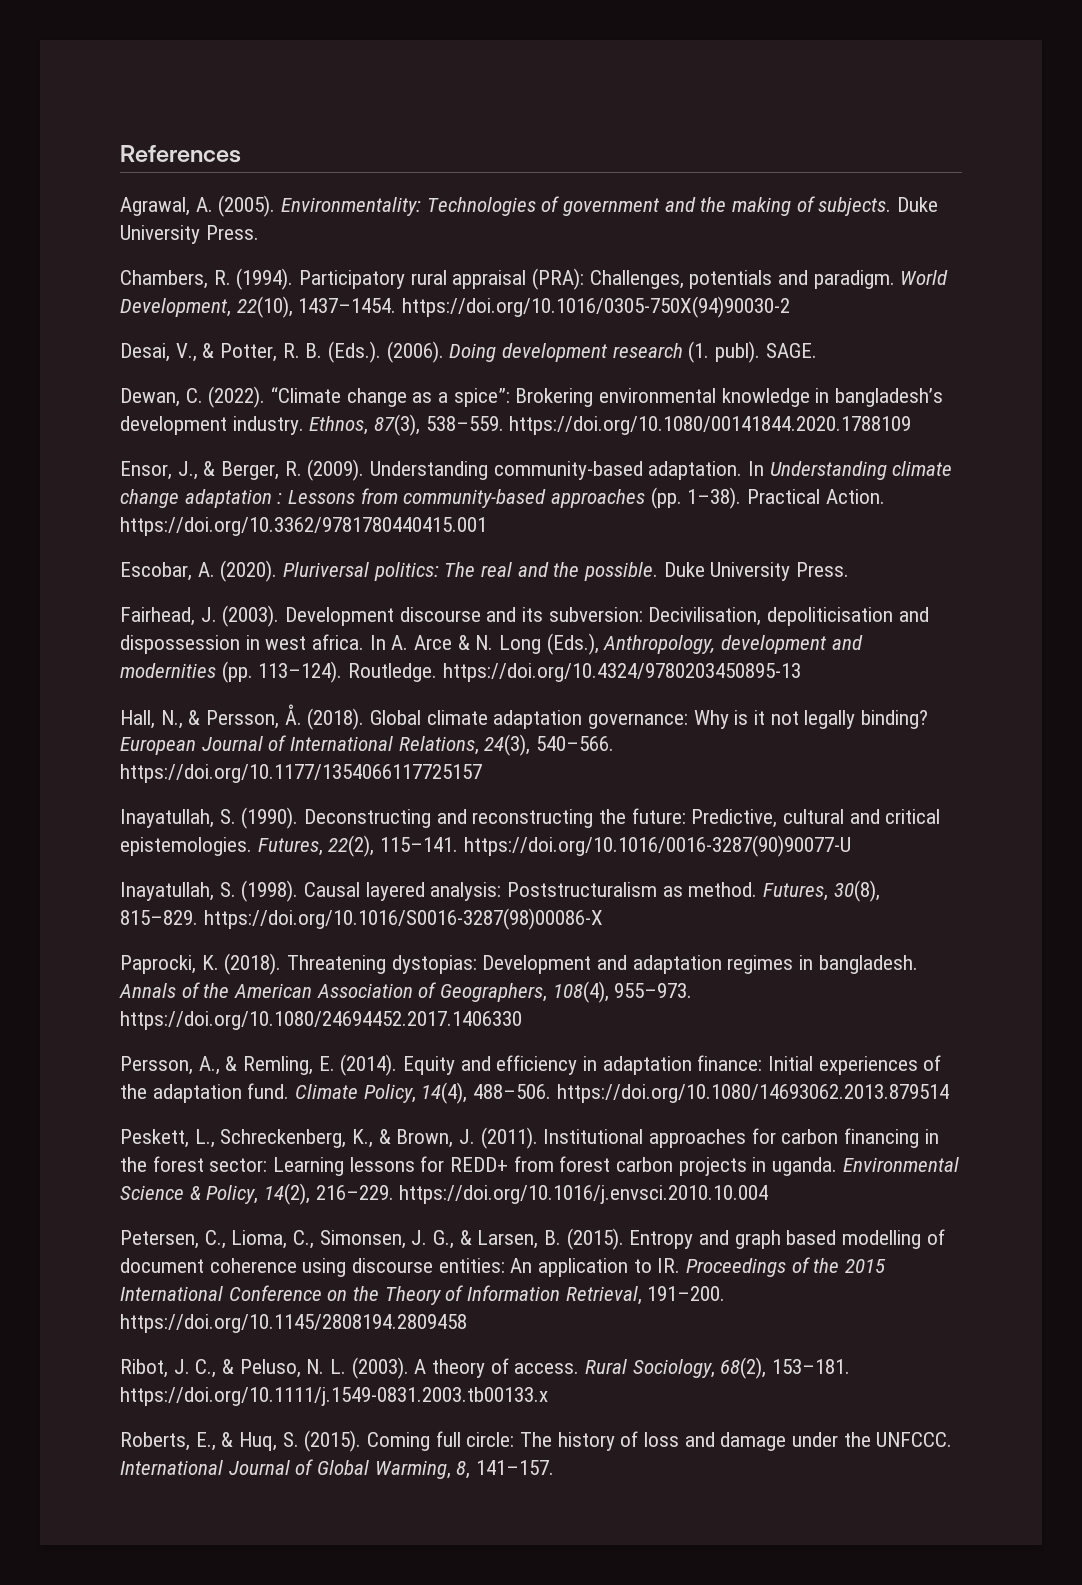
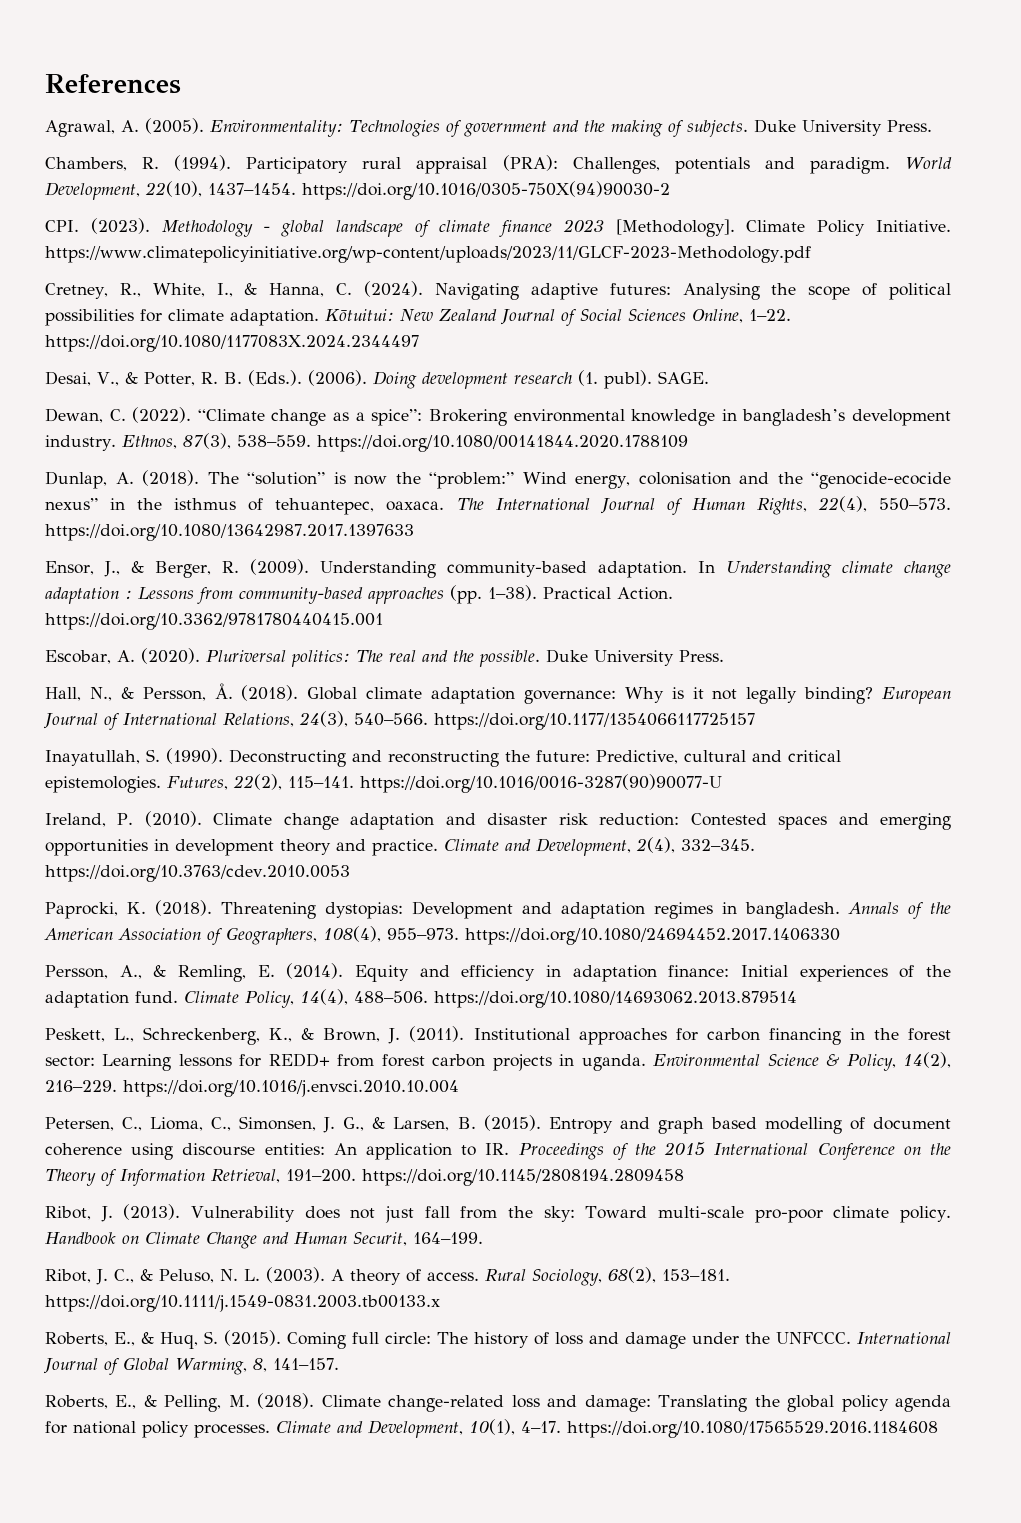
(791, 307) none -> [45,218,952,237] [45,246,811,263] [45,281,951,300] [45,309,791,326] [45,335,419,352] // CPI. (2023). Methodology - global landscape of climate finance 2023 [Methodology]. Climate Policy Initiative. https://www.climatepolicyinitiative.org/wp-content/uploads/2023/11/GLCF-2023-Methodology.pdf // Cretney, R., White, I., & Hanna, C. (2024). Navigating adaptive futures: Analysing the scope of political possibilities for climate adaptation. Kōtuitui: New Zealand Journal of Social Sciences Online, 1–22. https://doi.org/10.1080/1177083X.2024.2344497
(912, 425) none -> [45,470,951,489] [45,496,951,515] [45,524,414,541] // Dunlap, A. (2018). The “solution” is now the “problem:” Wind energy, colonisation and the “genocide-ecocide nexus” in the isthmus of tehuantepec, oaxaca. The International Journal of Human Rights, 22(4), 550–573. https://doi.org/10.1080/13642987.2017.1397633
[120,605,929,627] [120,633,863,655] [120,661,801,683] // Fairhead, J. (2003). Development discourse and its subversion: Decivilisation, depoliticisation and dispossession in west africa. In A. Arce & N. Long (Eds.), Anthropology, development and modernities (pp. 113–124). Routledge. https://doi.org/10.4324/9780203450895-13 -> (724, 656) none
[120,880,880,902] [120,908,603,930] Inayatullah, S. (1998). Causal layered analysis: Poststructuralism as method. Futures, 30(8), 815–829. https://doi.org/10.1016/S0016-3287(98)00086-X -> [45,811,951,830] [45,837,755,856] [45,865,350,882] Ireland, P. (2010). Climate change adaptation and disaster risk reduction: Contested spaces and emerging opportunities in development theory and practice. Climate and Development, 2(4), 332–345. https://doi.org/10.3763/cdev.2010.0053
(467, 1323) none -> [45,1204,952,1223] [45,1232,483,1249] // Ribot, J. (2013). Vulnerability does not just fall from the sky: Toward multi-scale pro-poor climate policy. Handbook on Climate Change and Human Securit, 164–199.
(555, 1467) none -> [45,1393,952,1412] [45,1419,938,1438] // Roberts, E., & Pelling, M. (2018). Climate change-related loss and damage: Translating the global policy agenda for national policy processes. Climate and Development, 10(1), 4–17. https://doi.org/10.1080/17565529.2016.1184608

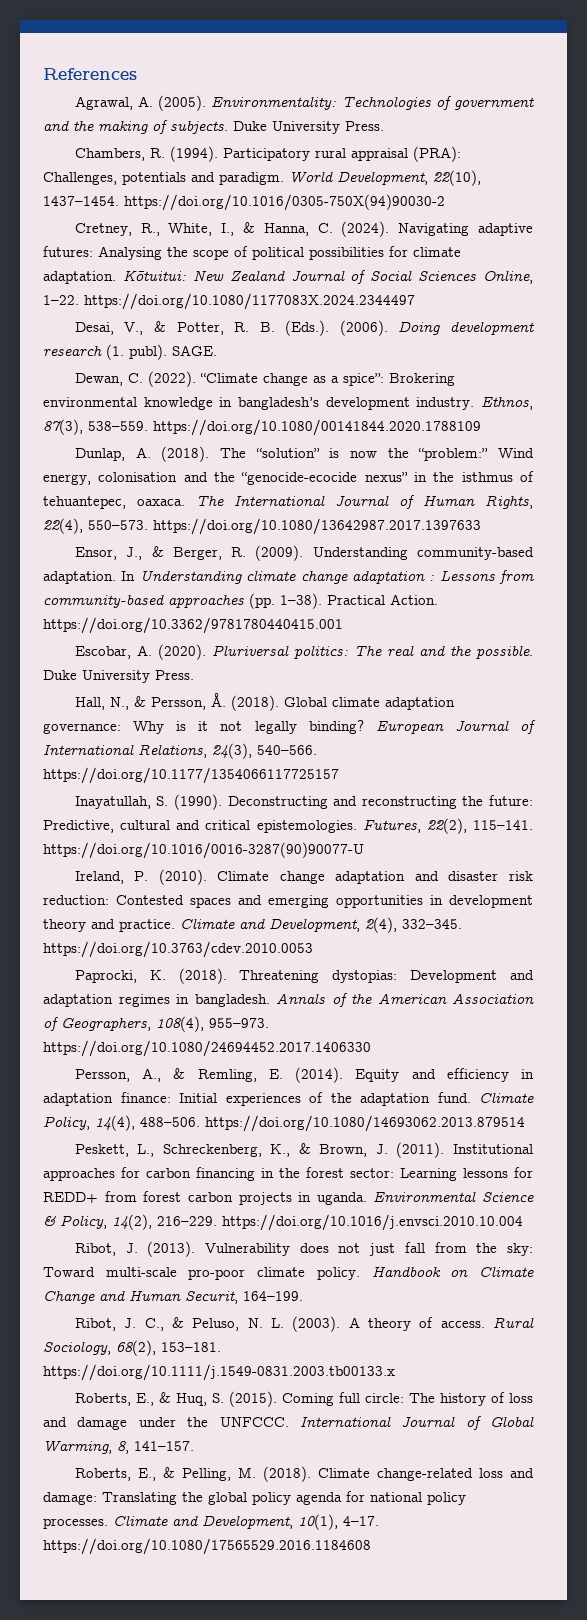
[45,218,952,237] [45,246,811,263] // CPI. (2023). Methodology - global landscape of climate finance 2023 [Methodology]. Climate Policy Initiative. https://www.climatepolicyinitiative.org/wp-content/uploads/2023/11/GLCF-2023-Methodology.pdf -> (445, 202) none
[45,1115,951,1134] [45,1142,952,1160] [45,1169,684,1186] // Petersen, C., Lioma, C., Simonsen, J. G., & Larsen, B. (2015). Entropy and graph based modelling of document coherence using discourse entities: An application to IR. Proceedings of the 2015 International Conference on the Theory of Information Retrieval, 191–200. https://doi.org/10.1145/2808194.2809458 -> (523, 1222) none

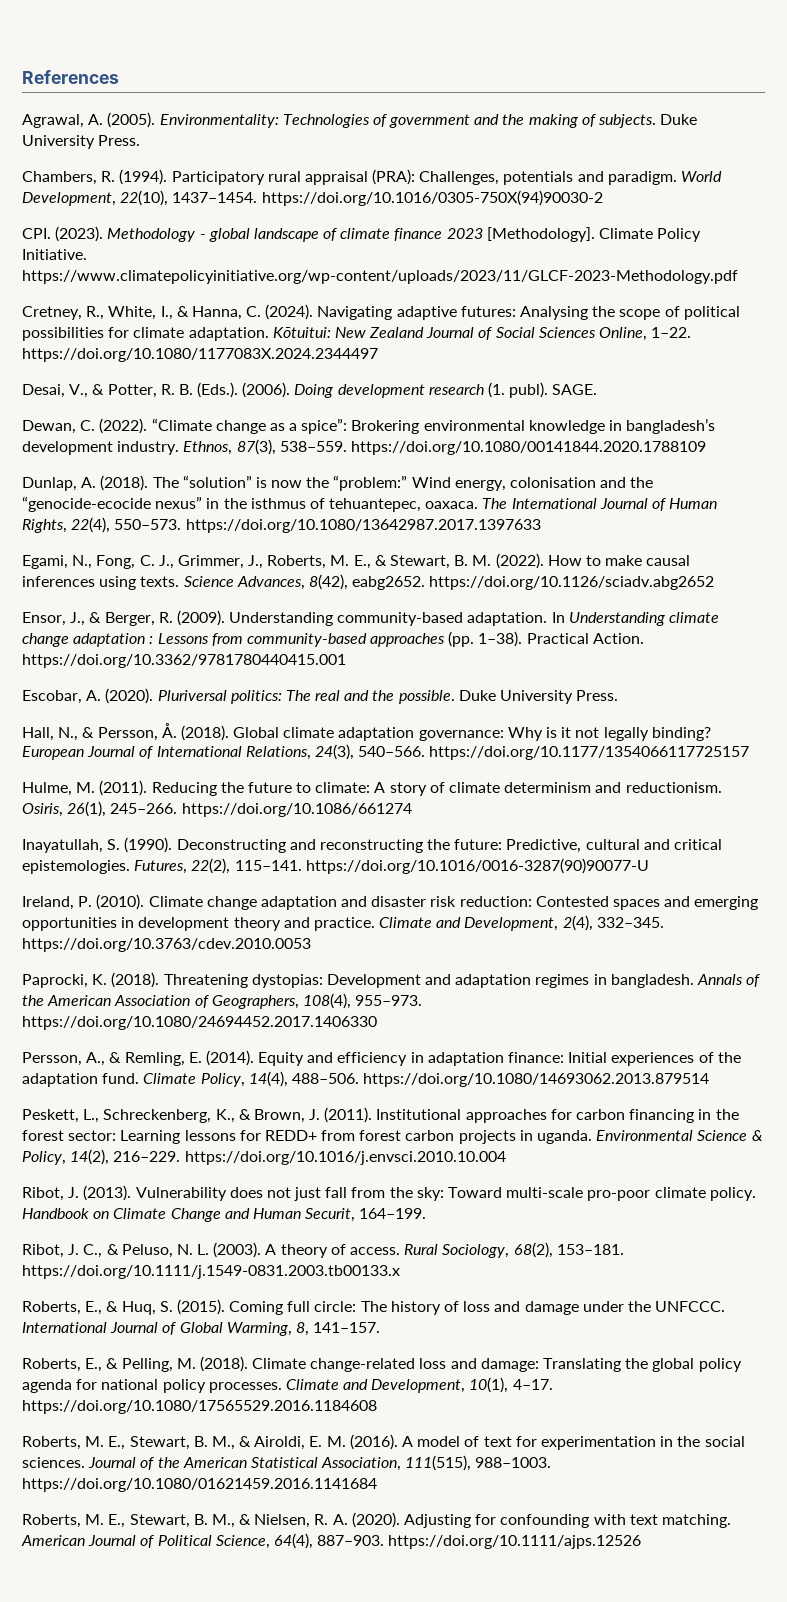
(445, 202) none -> [22,226,702,242] [22,249,87,260] [22,270,738,284] // CPI. (2023). Methodology - global landscape of climate finance 2023 [Methodology]. Climate Policy Initiative. https://www.climatepolicyinitiative.org/wp-content/uploads/2023/11/GLCF-2023-Methodology.pdf
(481, 526) none -> [22,553,691,569] [22,574,715,590] // Egami, N., Fong, C. J., Grimmer, J., Roberts, M. E., & Stewart, B. M. (2022). How to make causal inferences using texts. Science Advances, 8(42), eabg2652. https://doi.org/10.1126/sciadv.abg2652
(339, 775) none -> [22,780,722,796] [22,801,412,817] // Hulme, M. (2011). Reducing the future to climate: A story of climate determinism and reductionism. Osiris, 26(1), 245–266. https://doi.org/10.1086/661274
(371, 1546) none -> [22,1434,745,1450] [22,1455,552,1471] [22,1478,377,1492] [22,1512,731,1528] [21,1533,642,1549] // Roberts, M. E., Stewart, B. M., & Airoldi, E. M. (2016). A model of text for experimentation in the social sciences. Journal of the American Statistical Association, 111(515), 988–1003. https://doi.org/10.1080/01621459.2016.1141684 // Roberts, M. E., Stewart, B. M., & Nielsen, R. A. (2020). Adjusting for confounding with text matching. American Journal of Political Science, 64(4), 887–903. https://doi.org/10.1111/ajps.12526

